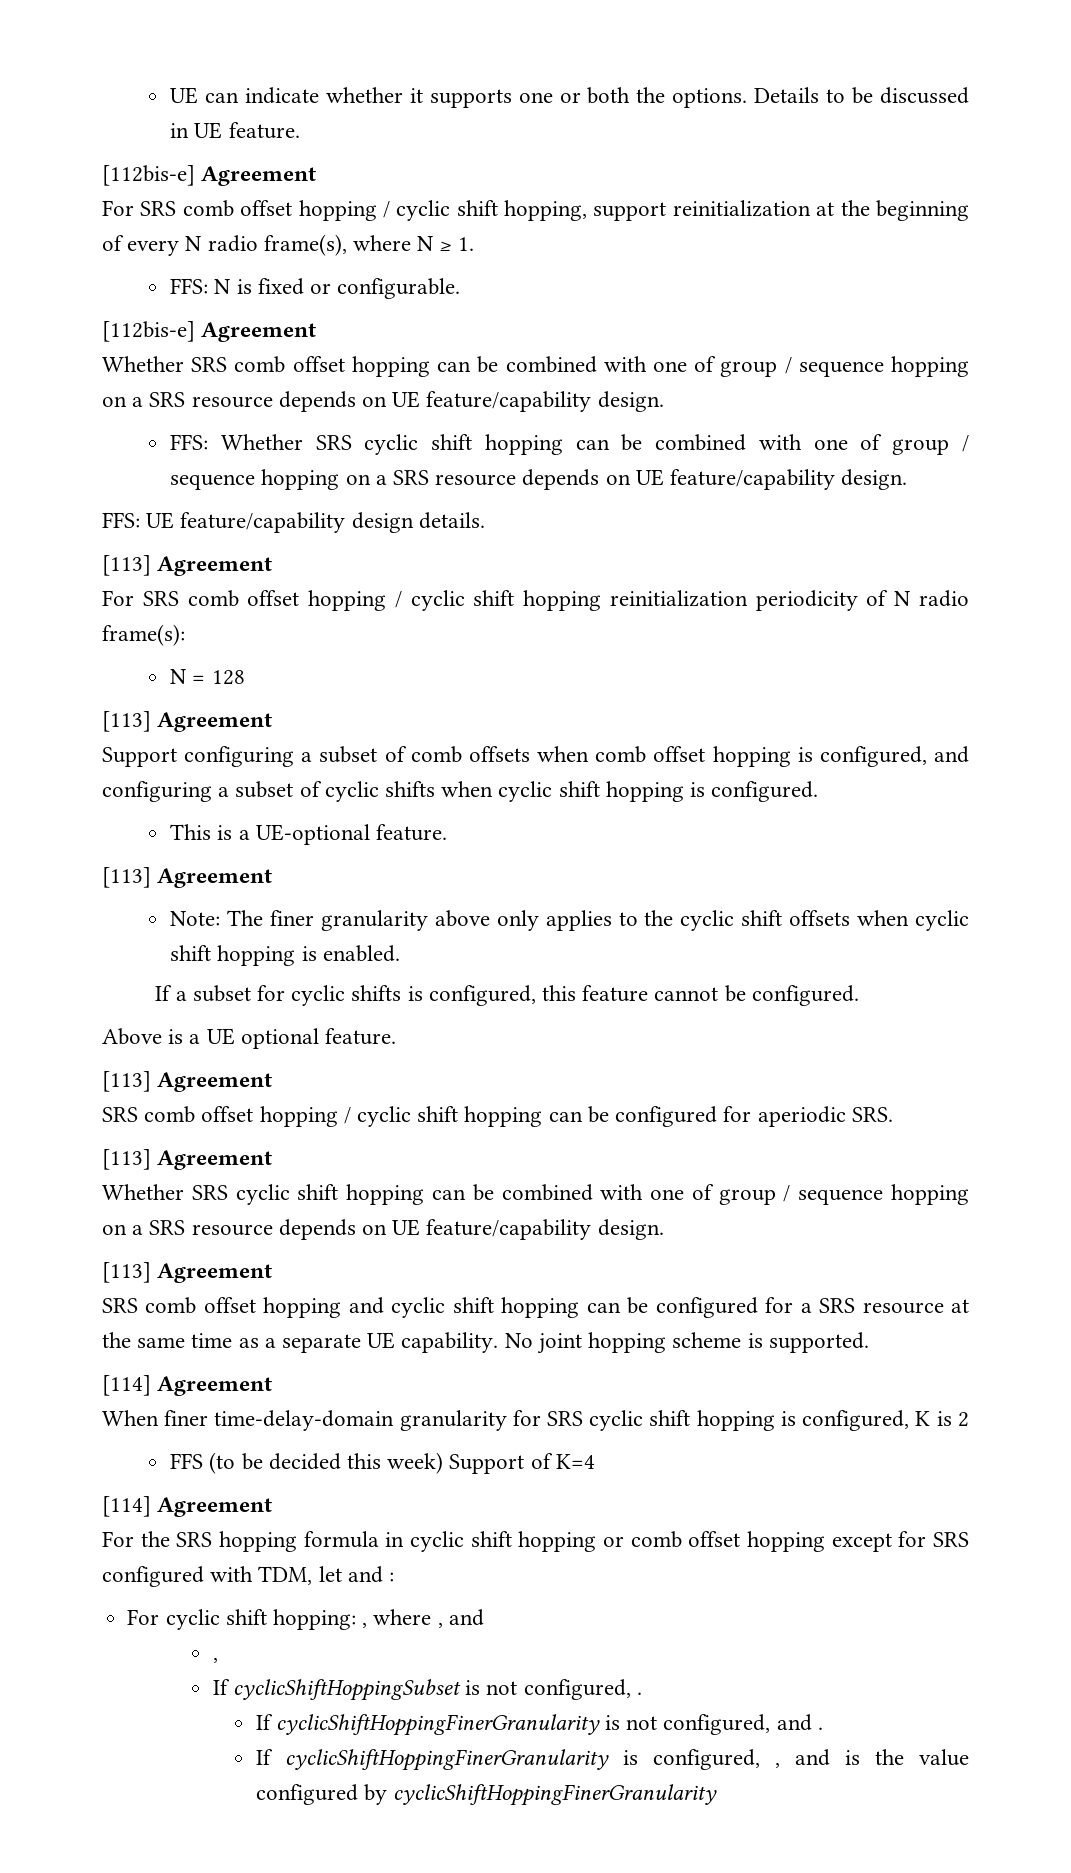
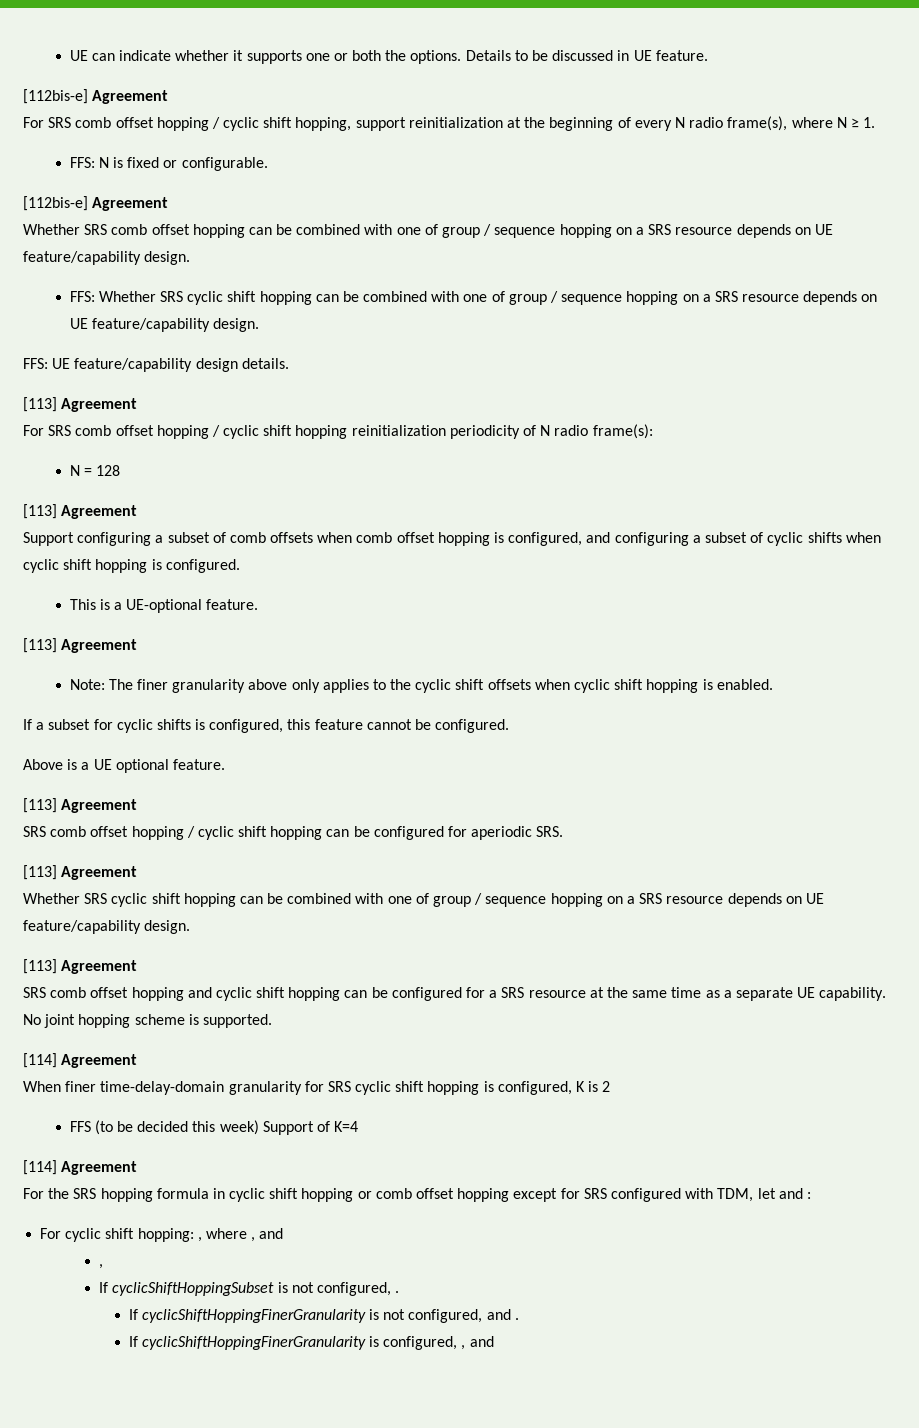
[844,1749,970,1766] [255,1784,718,1806] is the value configured by cyclicShiftHoppingFinerGranularity -> (494, 1341) none

